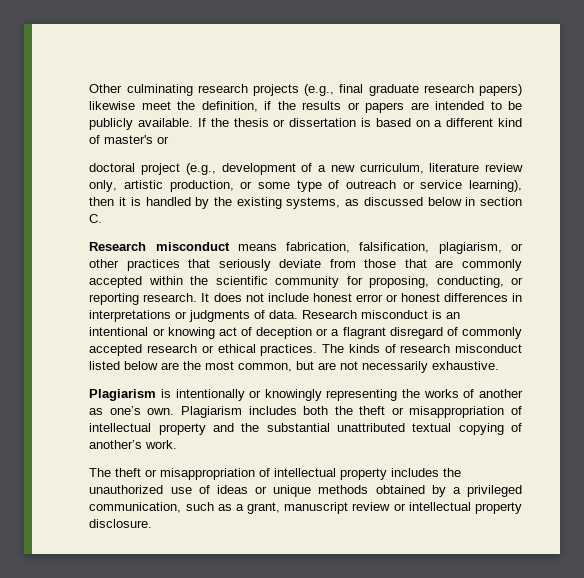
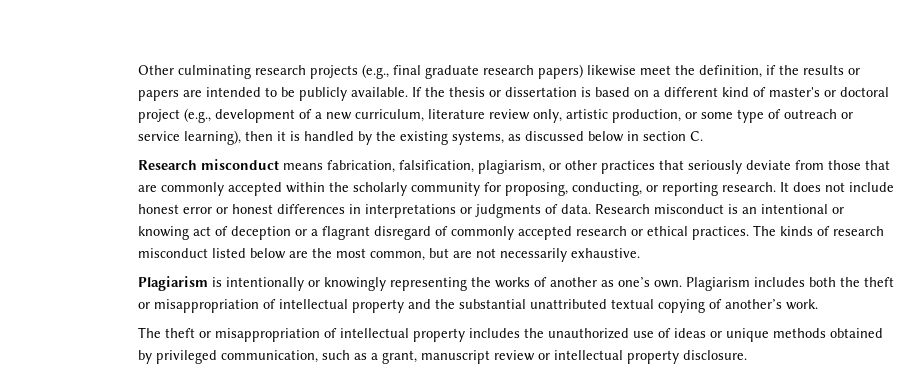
(170, 140) // -> (836, 93) none
[215,276,268,285] scientific -> [352,182,407,196] scholarly
[452,487,461,494] a -> (152, 357) none

